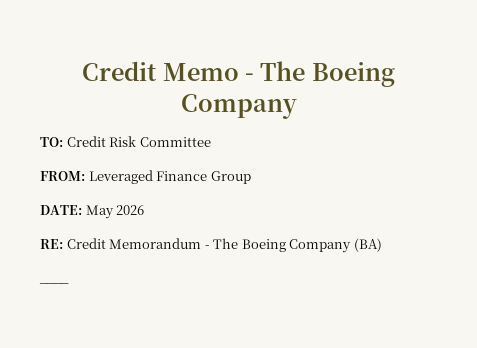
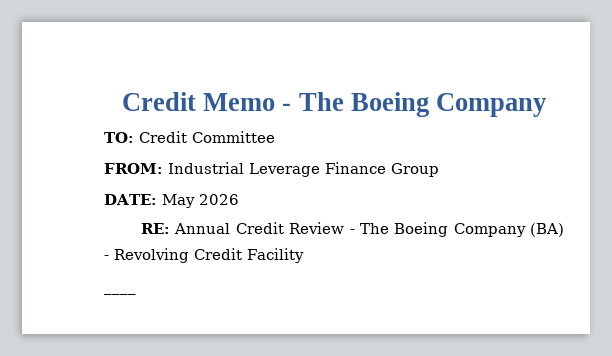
[109,136,137,147] Risk -> (187, 137) none
[88,170,153,184] Leveraged -> [168,162,320,177] Industrial Leverage
[66,238,202,249] Credit Memorandum -> [174,222,345,234] Annual Credit Review
(382, 245) none -> [104,248,304,263] - Revolving Credit Facility

